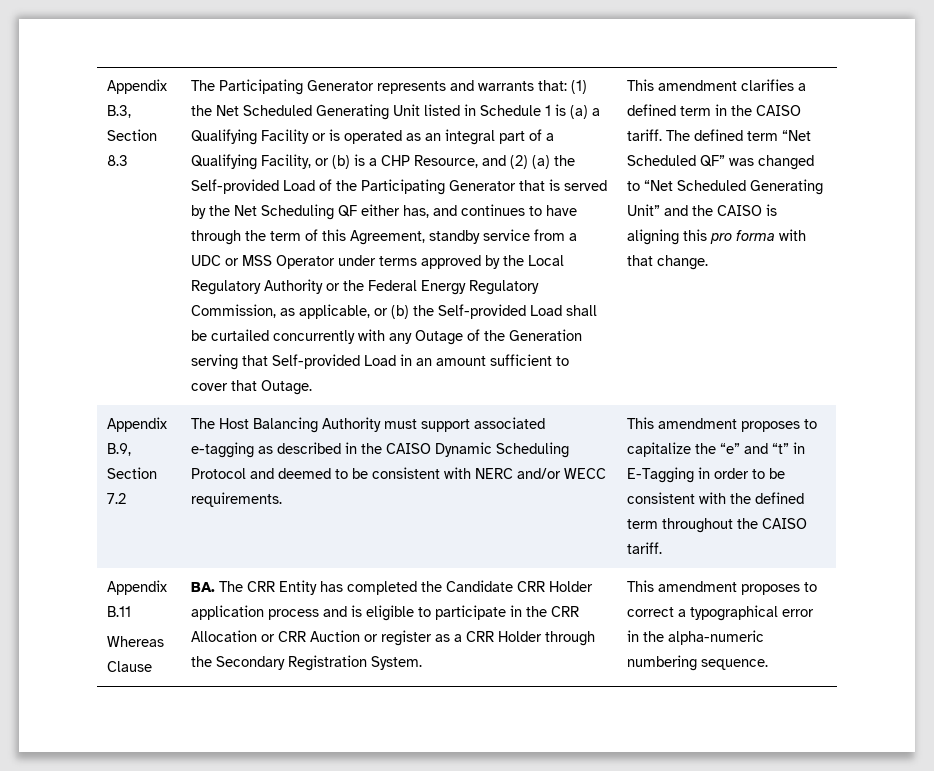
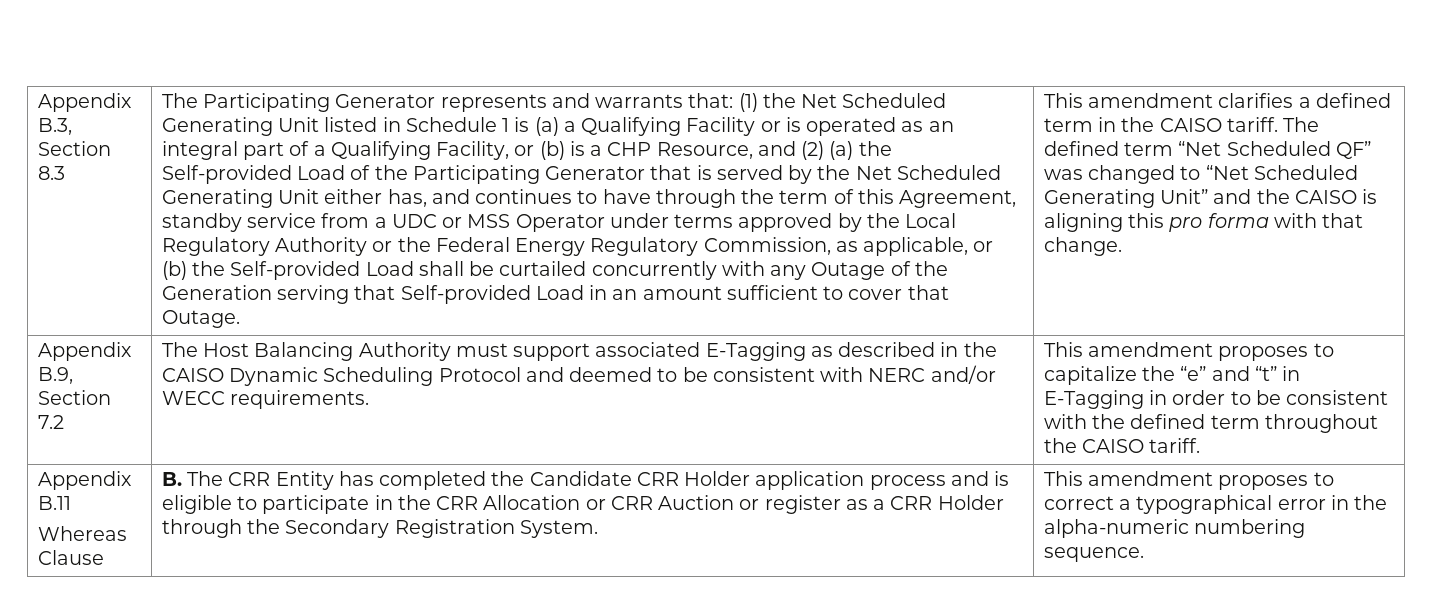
[261,204,358,220] Scheduling QF -> [896,165,1001,180] [161,189,320,208] Scheduled Generating Unit
[191,442,255,458] e-tagging -> [705,342,806,361] E-Tagging
[191,582,216,592] BA. -> [161,472,182,486] B.

